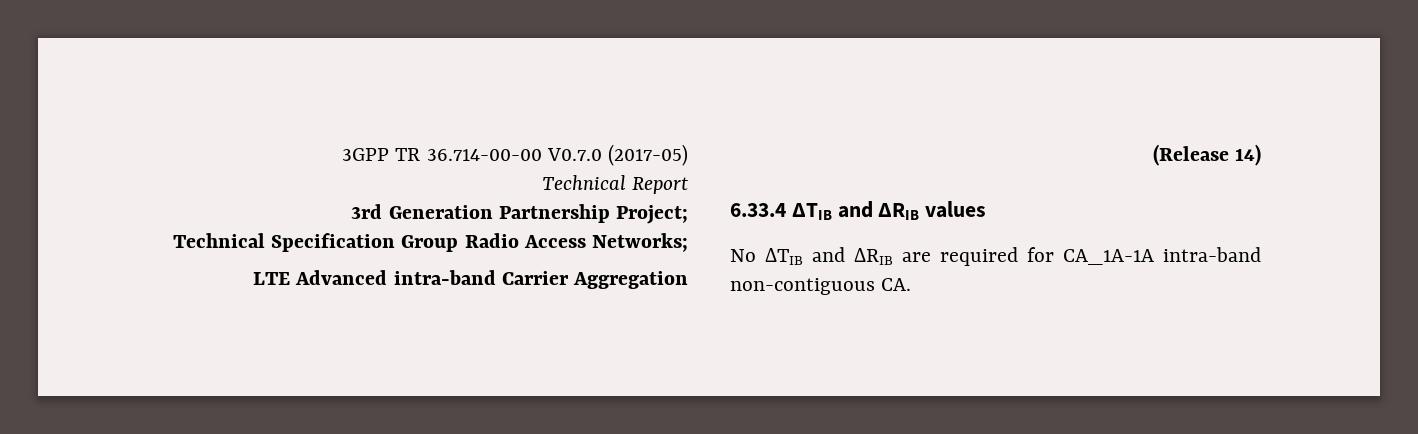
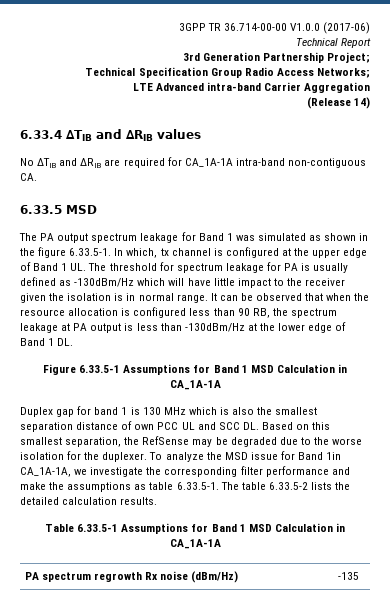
[546,144,688,166] V0.7.0 (2017-05) -> [289,22,370,34] V1.0.0 (2017-06)
(912, 284) none -> [20,205,97,214] [19,232,369,243] [20,247,368,258] [20,262,349,273] [20,277,346,288] [20,293,370,303] [20,307,337,318] [20,322,347,333] [20,338,74,346] [43,364,347,375] [169,380,221,390] [20,406,318,417] [20,421,331,432] [20,436,363,447] [20,451,342,462] [20,466,350,477] [20,482,351,492] [20,497,158,505] [45,523,345,534] [169,539,221,549] [24,571,239,583] [337,572,359,580] // 6.33.5 MSD // The PA output spectrum leakage for Band 1 was simulated as shown in the figure 6.33.5-1. In which, tx channel is configured at the upper edge of Band 1 UL. The threshold for spectrum leakage for PA is usually defined as -130dBm/Hz which will have little impact to the receiver given the isolation is in normal range. It can be observed that when the resource allocation is configured less than 90 RB, the spectrum leakage at PA output is less than -130dBm/Hz at the lower edge of Band 1 DL. // Figure 6.33.5-1 Assumptions for Band 1 MSD Calculation in CA_1A-1A // Duplex gap for band 1 is 130 MHz which is also the smallest separation distance of own PCC UL and SCC DL. Based on this smallest separation, the RefSense may be degraded due to the worse isolation for the duplexer. To analyze the MSD issue for Band 1in CA_1A-1A, we investigate the corresponding filter performance and make the assumptions as table 6.33.5-1. The table 6.33.5-2 lists the detailed calculation results. // Table 6.33.5-1 Assumptions for Band 1 MSD Calculation in CA_1A-1A // PA spectrum regrowth Rx noise (dBm/Hz) | -135

